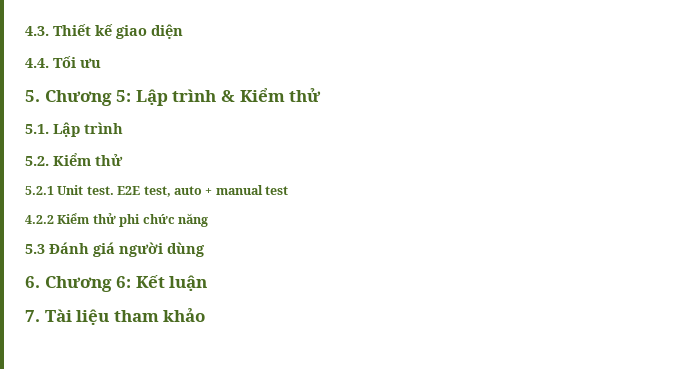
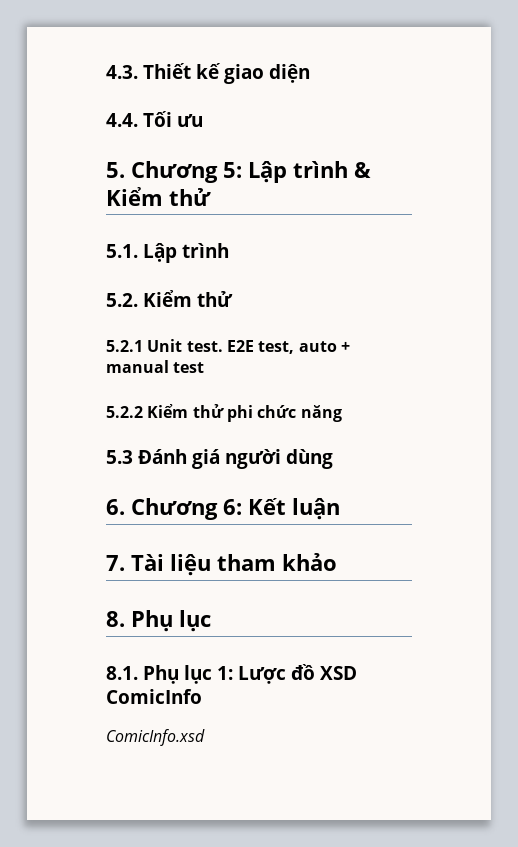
[25,215,54,224] 4.2.2 -> [106,406,143,418] 5.2.2
(206, 315) none -> [106,610,211,632] [106,664,357,684] [106,689,202,704] [106,729,205,746] // 8. Phụ lục // 8.1. Phụ lục 1: Lược đồ XSD ComicInfo // ComicInfo.xsd

